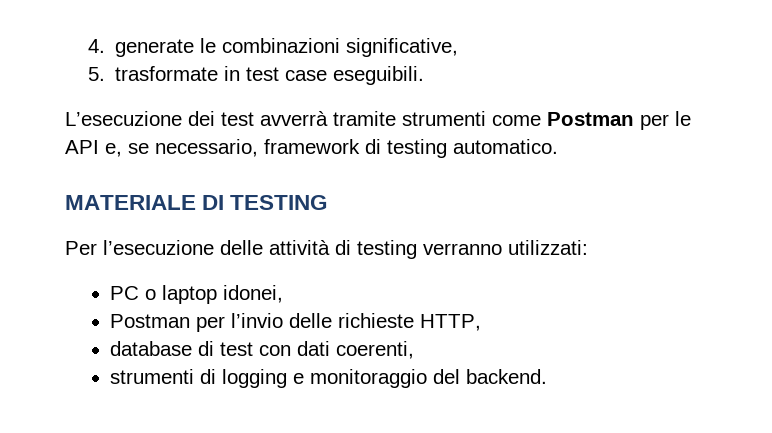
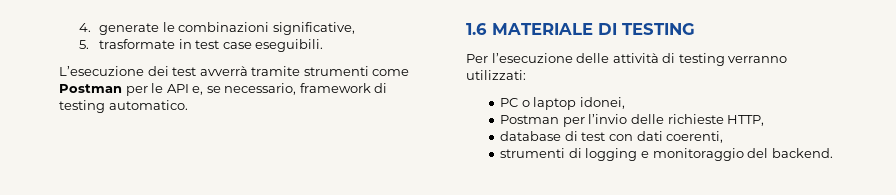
(558, 146) none -> [466,23,487,35] 1.6

